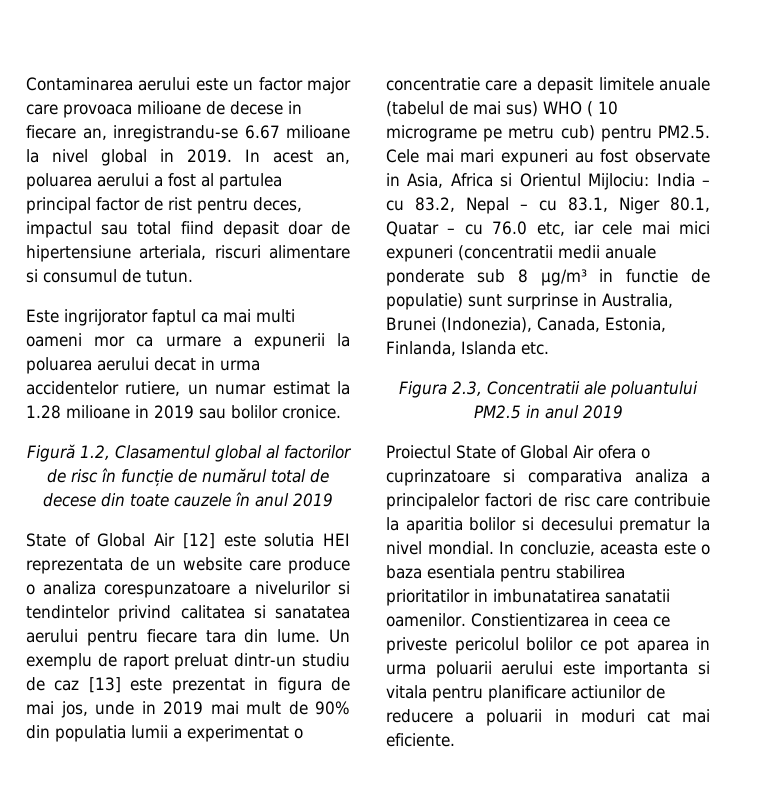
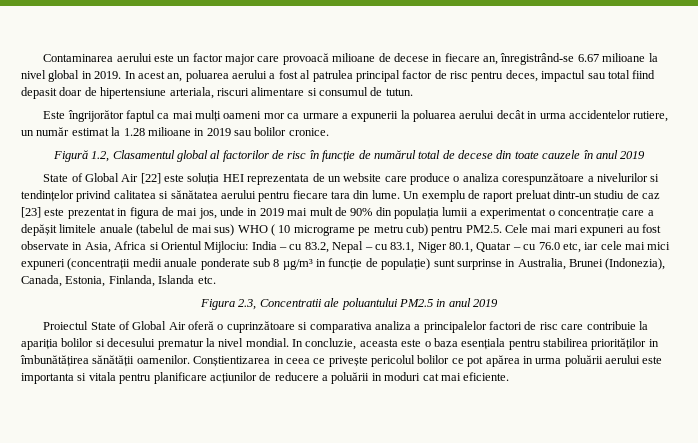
[63,104,132,118] provoaca -> [282,53,329,65] provoacă
[113,125,238,142] inregistrandu-se -> [500,53,575,65] înregistrând-se
[219,173,282,190] partulea -> [312,70,353,82] patrulea
[168,197,192,211] rist -> [450,71,468,79] risc
[64,309,148,326] ingrijorator -> [67,110,124,122] îngrijorător
[256,309,295,323] multi -> [194,110,221,122] mulți
[154,357,196,371] decat -> [496,110,525,119] decât
[215,384,267,395] numar -> [36,127,70,136] număr
[182,533,315,549] [12] este solutia -> [140,173,220,185] [22] este soluția
[104,582,230,598] corespunzatoare -> [502,173,585,185] corespunzătoare
[26,605,110,619] tendintelor -> [21,190,74,202] tendințelor
[275,606,350,619] sanatatea -> [170,190,218,199] sănătatea
[88,677,121,693] [13] -> [21,207,41,218] [23]
[55,725,126,742] populatia -> [394,207,439,219] populația
[386,77,480,91] concentratie -> [557,208,619,219] concentrație
[537,77,594,94] depasit -> [21,224,57,236] depășit
[458,245,553,261] (concentratii -> [67,258,131,270] (concentrații
[626,269,710,283] [386,293,463,310] functie de populatie) -> [328,258,431,270] funcție de populație)
[598,445,650,459] [386,469,490,486] ofera o cuprinzatoare -> [187,321,295,333] oferă o cuprinzătoare
[405,517,463,534] aparitia -> [21,339,58,350] apariția
[427,565,495,579] esentiala -> [461,338,506,350] esențiala
[386,589,670,606] [386,613,589,627] prioritatilor in imbunatatirea sanatatii oamenilor. Constientizarea -> [591,338,659,350] [20,355,271,367] priorităților in îmbunătățirea sănătății oamenilor. Conștientizarea
[386,637,447,654] priveste -> [328,356,368,367] privește
[636,637,710,654] [386,661,492,678] aparea in urma poluarii -> [485,355,603,367] apărea in urma poluării
[571,685,642,699] actiunilor -> [209,372,257,384] acțiunilor
[486,709,543,726] poluarii -> [331,372,370,384] poluării

